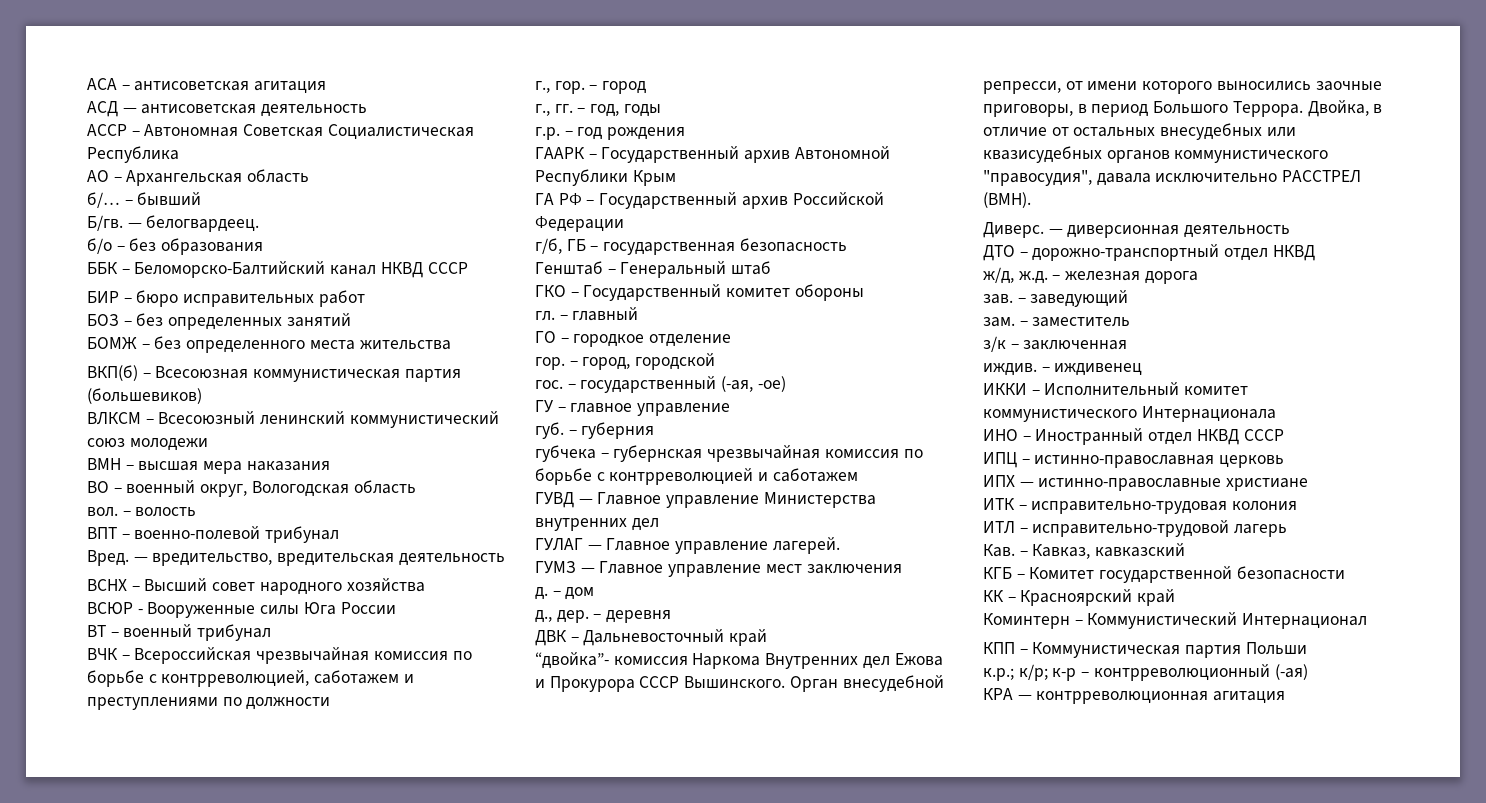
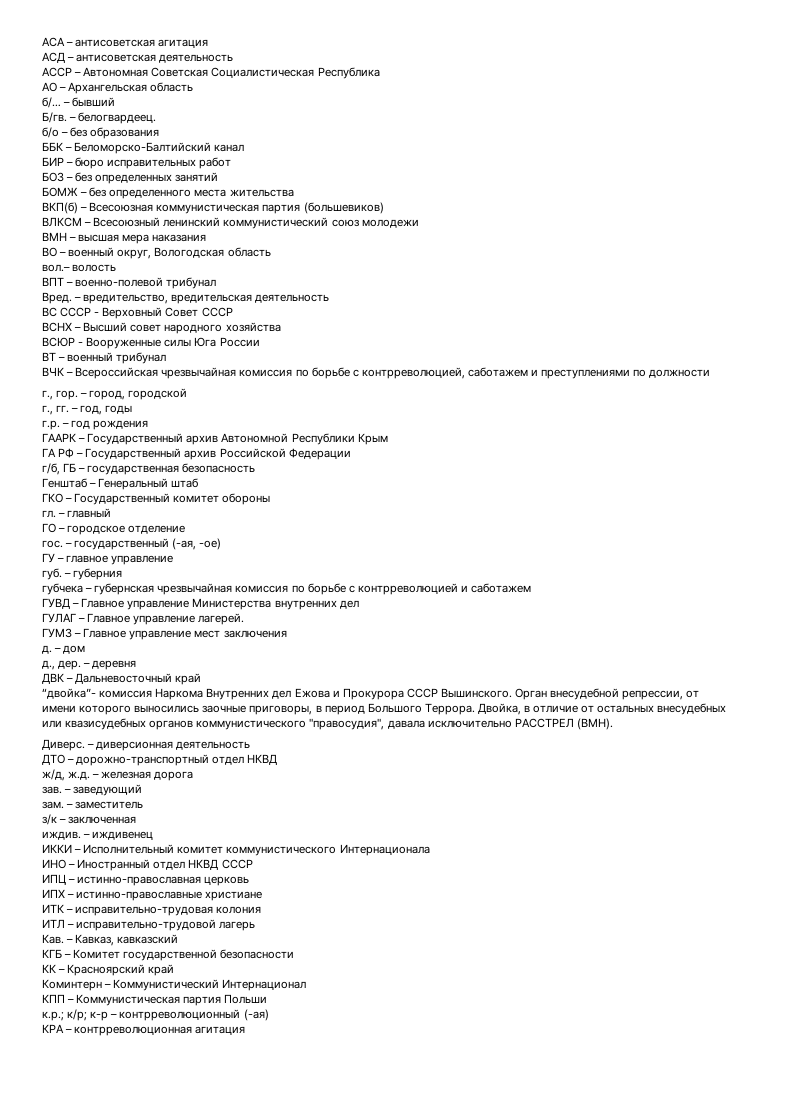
[122,108,137,113] — -> [67,57,75,61] –
[127,223,142,228] — -> [69,117,77,121] –
[380,262,468,278] НКВД СССР -> (245, 148) none
[87,507,131,517] вол. – -> [42,264,70,272] вол.–
[133,557,148,562] — -> [74,297,82,301] –
(505, 559) none -> [42,307,233,319] // ВС СССР - Верховный Совет СССР
[602,81,647,94] город -> [89,388,188,400] город, городской
[573,334,645,347] городкое -> [67,525,126,535] городское
[535,353,716,370] // гор. – город, городской -> (186, 529) none
[578,499,593,504] — -> [72,603,80,607] –
[587,545,602,550] — -> [78,618,86,622] –
[580,568,595,573] — -> [74,633,82,637] –
[983,81,1061,94] репресси, -> [622,690,684,700] репрессии,
[1048,229,1063,234] — -> [87,744,95,748] –
[1019,482,1034,487] — -> [67,894,75,898] –
[1017,695,1032,700] — -> [65,1029,73,1033] –

